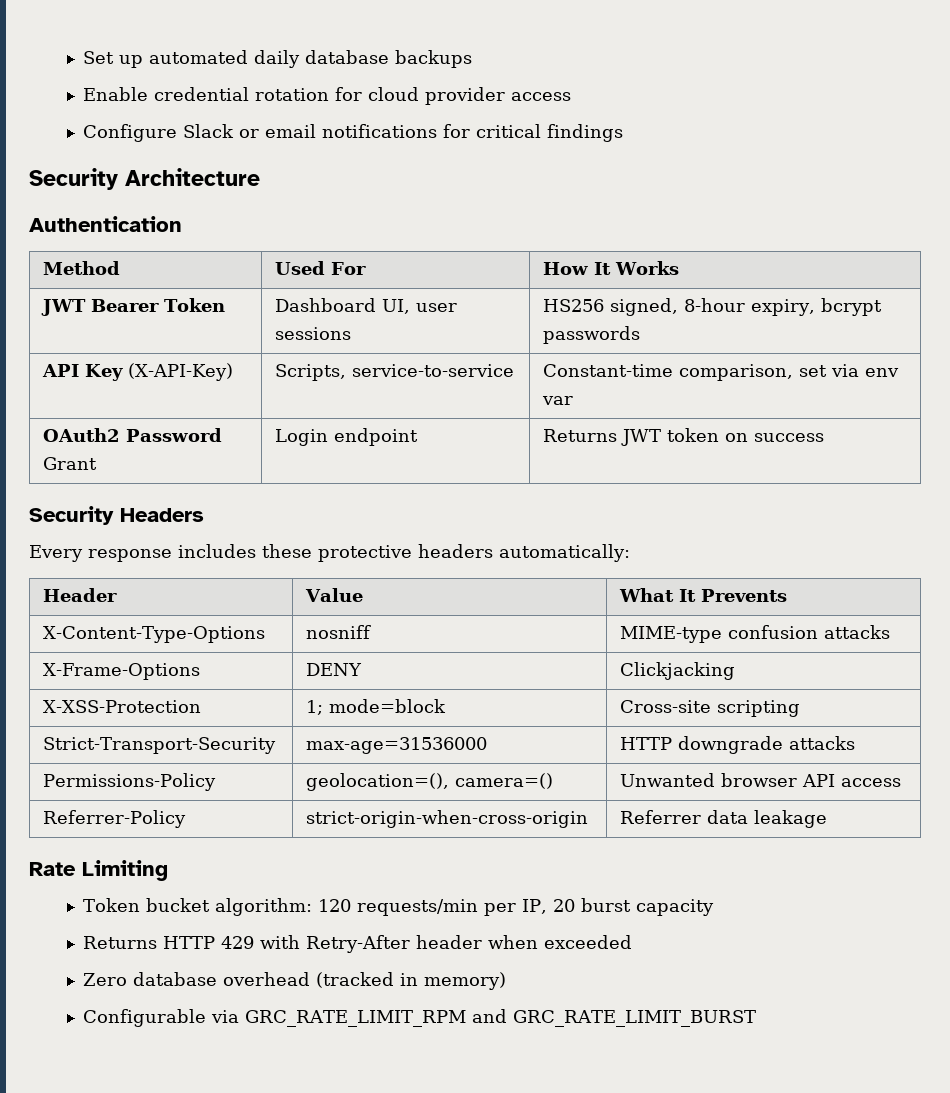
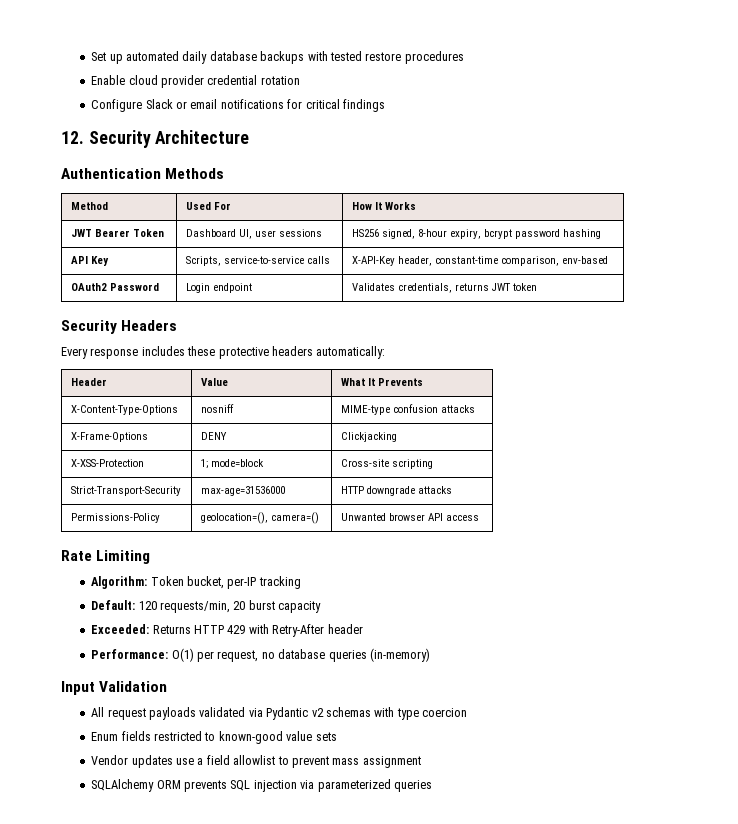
(472, 59) none -> [307,51,464,64] with tested restore procedures
(148, 94) none -> [128,75,205,88] cloud provider
[334,87,571,105] for cloud provider access -> (300, 80) none
(623, 133) none -> [61,131,84,144] 12.
(182, 224) none -> [165,168,225,179] Methods
[542,326,640,344] passwords -> [514,229,601,239] password hashing
[127,363,233,381] (X-API-Key) -> (109, 261) none
[542,364,899,381] [541,396,573,405] | Constant-time comparison, set via env var -> [306,256,330,264] [351,256,608,266] calls | X-API-Key header, constant-time comparison, env-based
[42,457,97,470] Grant -> (159, 287) none
[542,429,617,442] Returns -> [351,283,489,293] Validates credentials, returns
[724,433,824,442] on success -> (537, 287) none
[42,810,186,828] [305,810,588,828] [619,810,827,828] [29,860,168,881] [82,898,547,916] // Referrer-Policy | strict-origin-when-cross-origin | Referrer data leakage // Rate Limiting // Token bucket algorithm: 120 requests/min per IP, -> [61,550,151,564] [91,576,301,589] [91,600,231,613] // Rate Limiting // Algorithm: Token bucket, per-IP tracking // Default: 120 requests/min,
(714, 907) none -> [91,624,150,634] Exceeded:
[487,935,632,949] [82,972,506,990] [82,1009,756,1027] when exceeded // Zero database overhead (tracked in memory) // Configurable via GRC_RATE_LIMIT_RPM and GRC_RATE_LIMIT_BURST -> [91,648,430,662] [61,681,168,695] [91,707,468,720] [91,731,337,744] [91,755,421,768] [91,779,432,792] // Performance: O(1) per request, no database queries (in-memory) // Input Validation // All request payloads validated via Pydantic v2 schemas with type coercion // Enum fields restricted to known-good value sets // Vendor updates use a field allowlist to prevent mass assignment // SQLAlchemy ORM prevents SQL injection via parameterized queries

